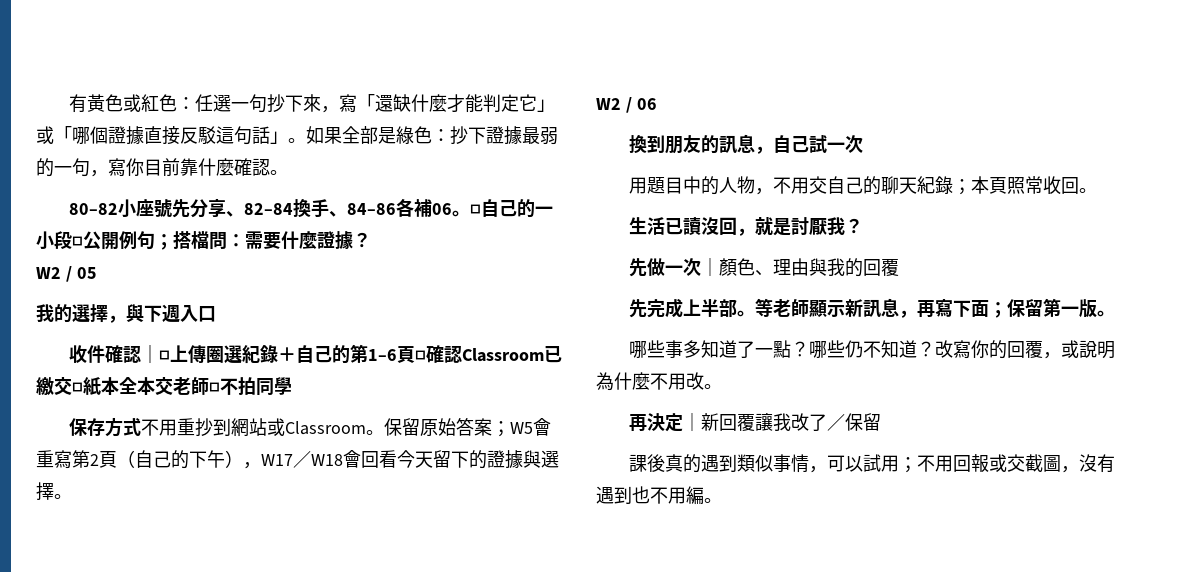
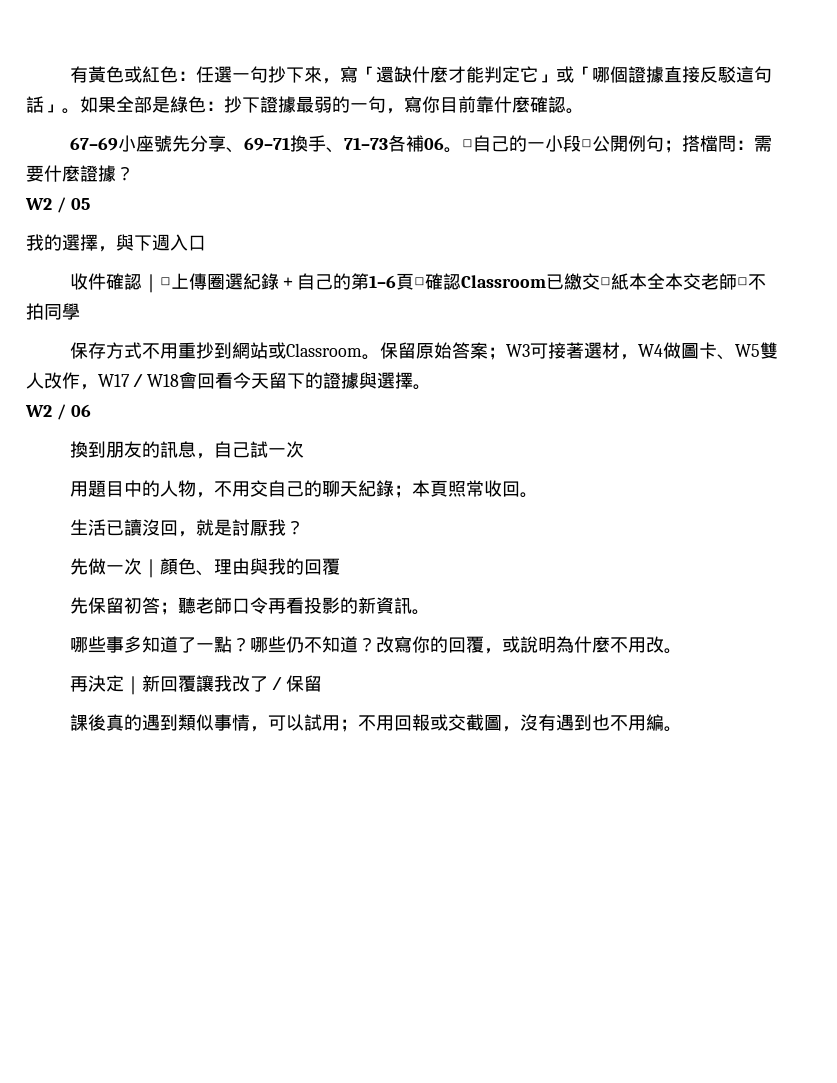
[68,203,118,215] 80–82 -> [69,137,118,151] 67–69
[243,199,396,218] 82–84換手、84–86 -> [243,135,388,153] 69–71換手、71–73
[509,418,551,436] [36,450,243,469] W5會重寫第2頁（自己的下午） -> [505,342,778,360] [26,372,80,389] W3可接著選材，W4做圖卡、W5雙人改作
[646,298,1097,318] 完成上半部。等老師顯示新訊息，再寫下面；保留第一版 -> [87,597,412,615] 保留初答；聽老師口令再看投影的新資訊

